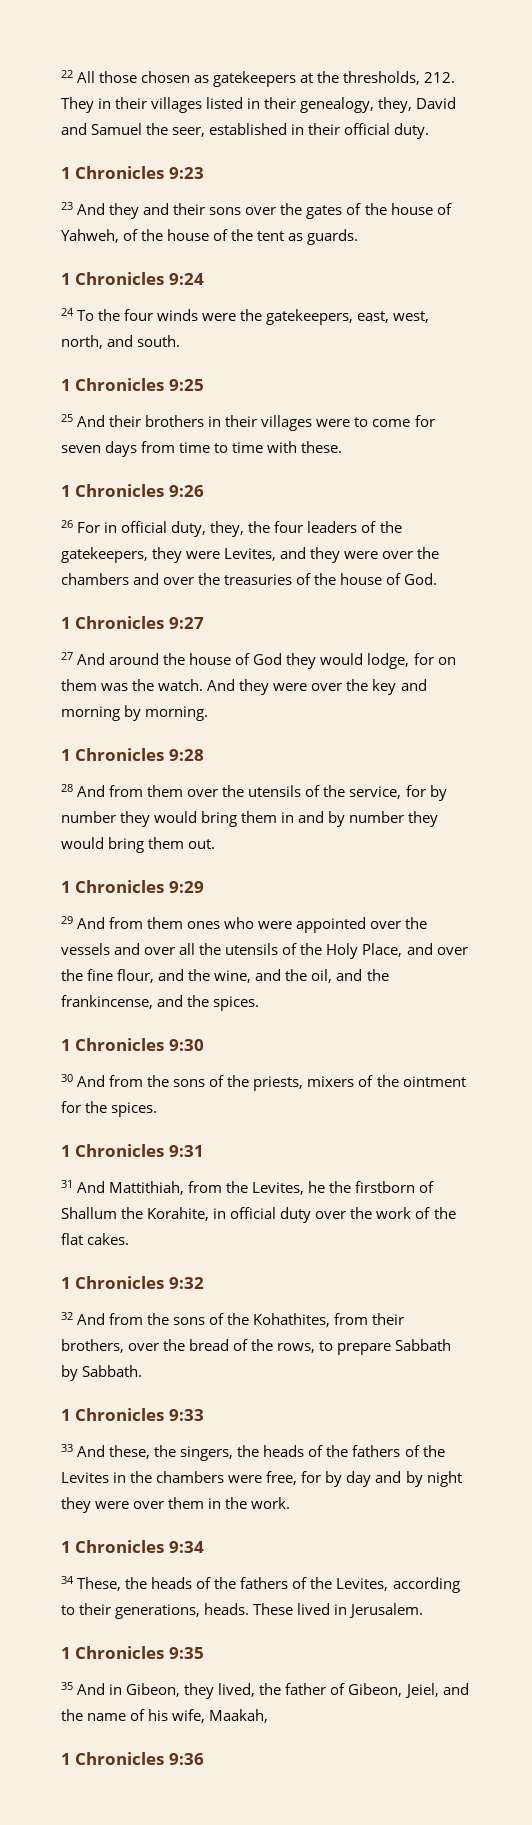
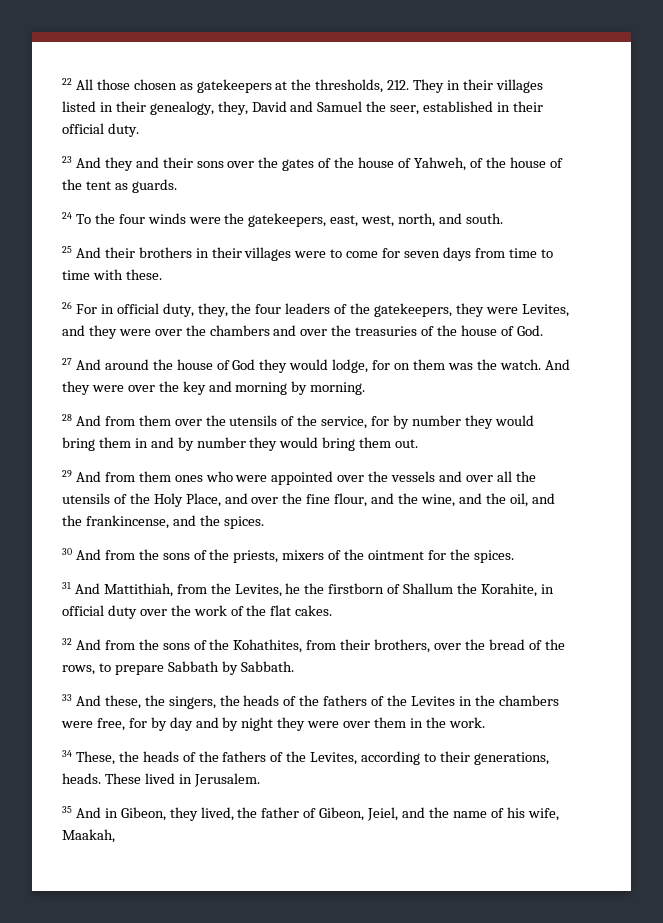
[61,166,204,179] // 1 Chronicles 9:23 -> (139, 130) none
[61,272,204,285] // 1 Chronicles 9:24 -> (177, 186) none
[61,378,204,391] // 1 Chronicles 9:25 -> (503, 218) none
[61,484,204,497] // 1 Chronicles 9:26 -> (162, 274) none
[61,616,204,629] // 1 Chronicles 9:27 -> (543, 330) none
[61,748,204,761] // 1 Chronicles 9:28 -> (366, 388) none
[61,880,204,893] // 1 Chronicles 9:29 -> (419, 443) none
[61,1038,204,1051] // 1 Chronicles 9:30 -> (264, 522) none
[61,1144,204,1157] // 1 Chronicles 9:31 -> (514, 556) none
[61,1276,204,1289] // 1 Chronicles 9:32 -> (333, 610) none
[61,1408,204,1421] // 1 Chronicles 9:33 -> (294, 666) none
[61,1540,204,1553] // 1 Chronicles 9:34 -> (485, 722) none
[61,1646,204,1659] // 1 Chronicles 9:35 -> (260, 780) none
[61,1752,204,1765] // 1 Chronicles 9:36 -> (115, 836) none

